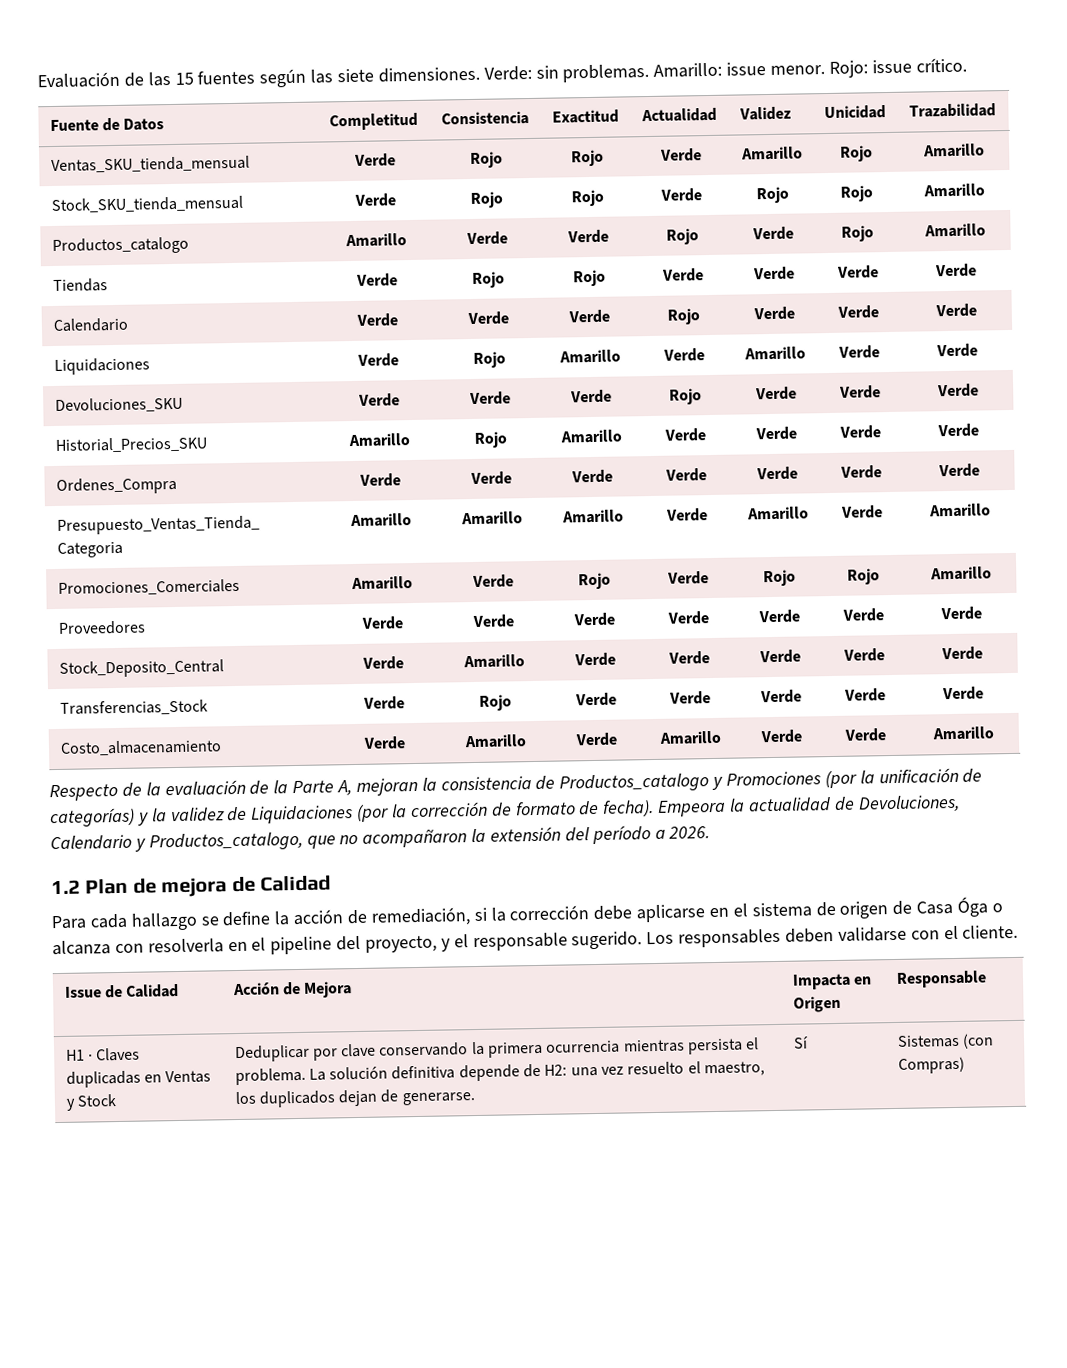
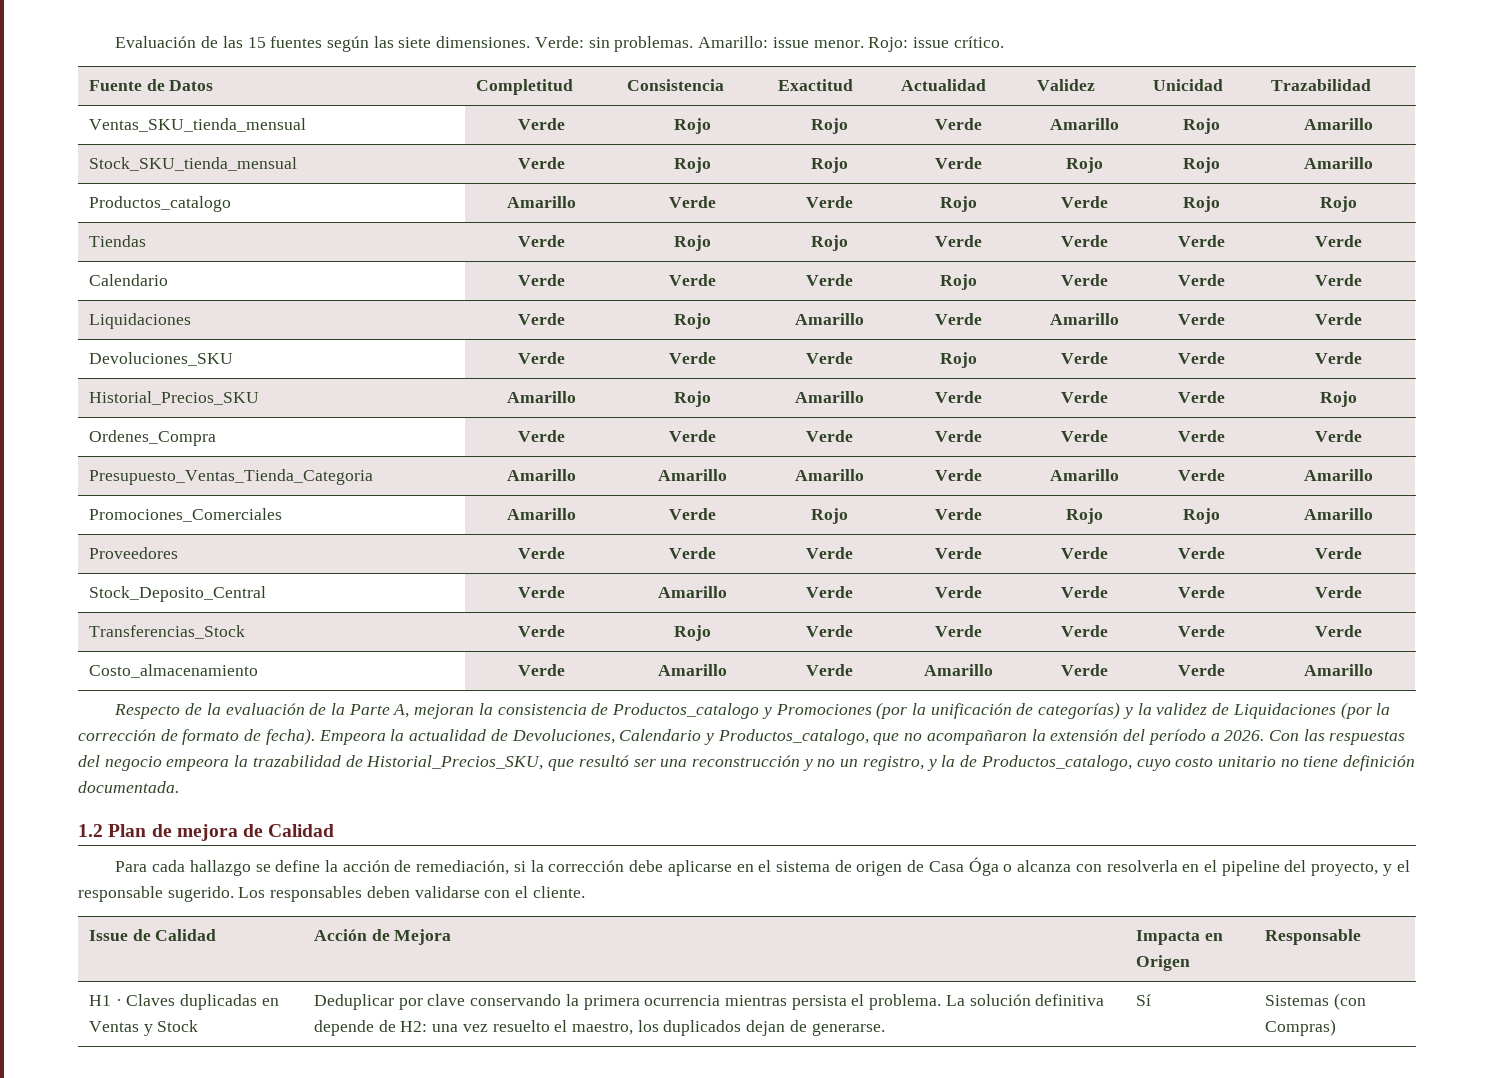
[924,223,986,238] Amarillo -> [1319,196,1357,212] Rojo
[937,423,979,438] Verde -> [1319,391,1357,407] Rojo
(711, 832) none -> [1268,729,1406,745] [78,755,1416,771] [78,781,179,793] Con las respuestas del negocio empeora la trazabilidad de Historial_Precios_SKU, que resultó ser una reconstrucción y no un registro, y la de Productos_catalogo, cuyo costo unitario no tiene definición documentada.

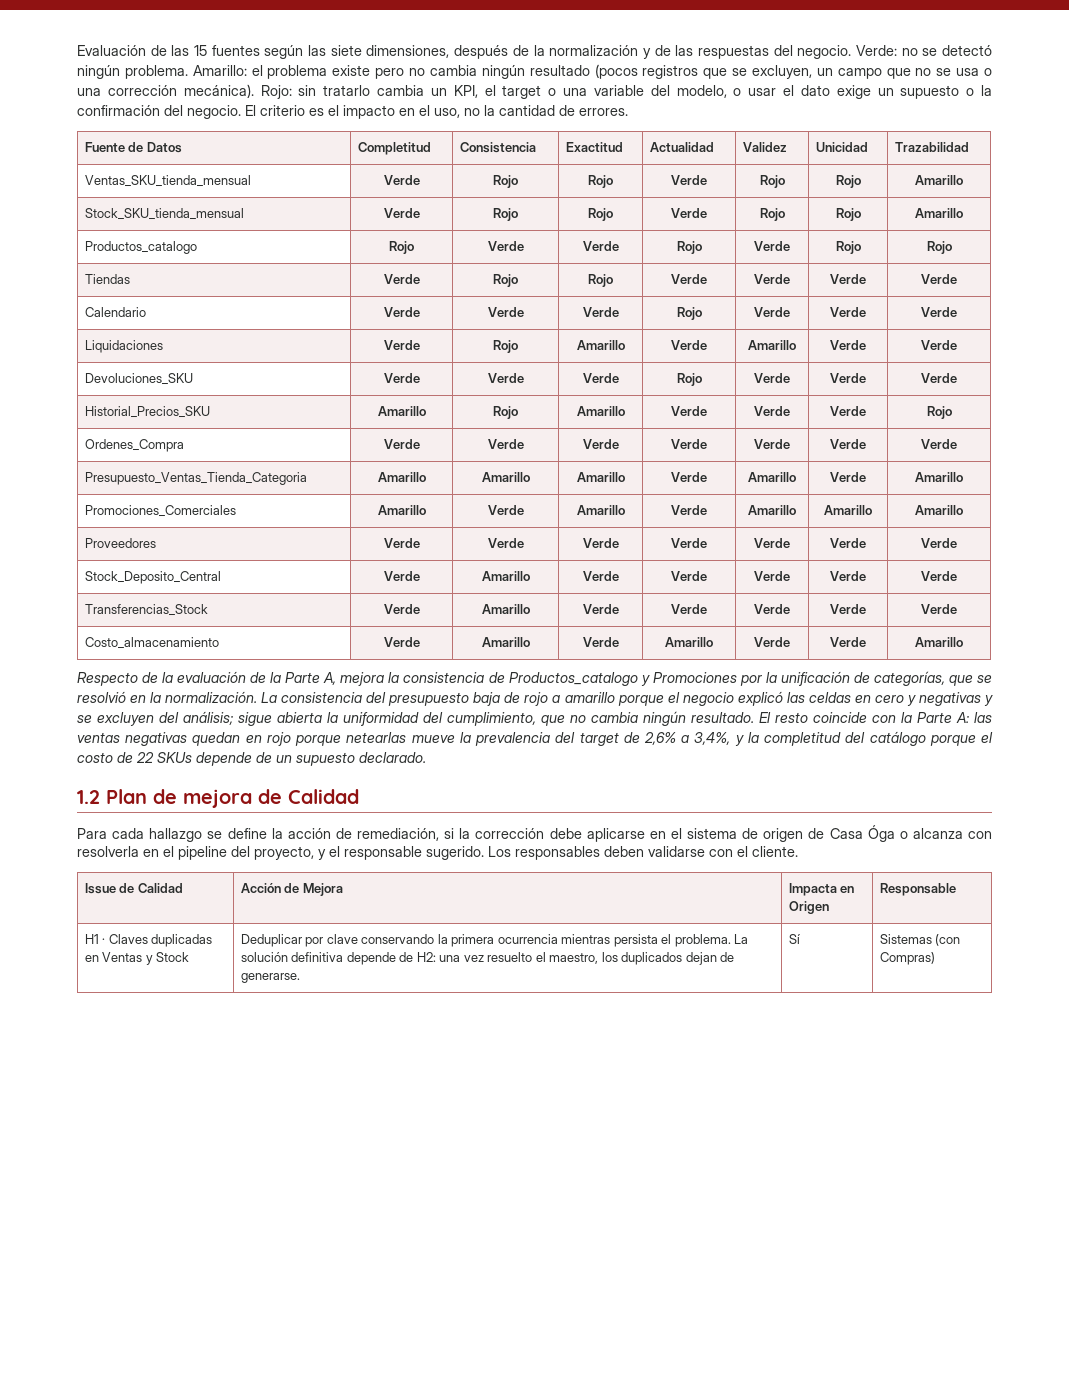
[436,36,1004,52] dimensiones. Verde: sin problemas. Amarillo: issue menor. Rojo: issue crítico. -> [366,45,992,59] [77,64,993,79] [77,84,993,99] [77,105,628,119] dimensiones, después de la normalización y de las respuestas del negocio. Verde: no se detectó ningún problema. Amarillo: el problema existe pero no cambia ningún resultado (pocos registros que se excluyen, un campo que no se usa o una corrección mecánica). Rojo: sin tratarlo cambia un KPI, el target o una variable del modelo, o usar el dato exige un supuesto o la confirmación del negocio. El criterio es el impacto en el uso, no la cantidad de errores.
[1050,118,1119,130] Amarillo -> [759,175,785,188] Rojo
[506,196,576,208] Amarillo -> [389,241,414,254] Rojo
[810,508,848,524] [935,508,982,520] [1066,508,1103,524] [1183,508,1220,524] Rojo | Verde | Rojo | Rojo -> [576,505,625,515] [671,505,707,515] [748,505,796,515] [824,505,872,515] Amarillo | Verde | Amarillo | Amarillo
[673,625,711,641] Rojo -> [481,604,530,614] Amarillo
[414,704,475,719] mejoran -> [340,672,385,686] mejora
[876,702,908,719] (por -> [739,675,762,686] por
[1038,702,1391,719] [78,728,1406,745] [78,755,1416,771] [78,781,179,793] categorías) y la validez de Liquidaciones (por la corrección de formato de fecha). Empeora la actualidad de Devoluciones, Calendario y Productos_catalogo, que no acompañaron la extensión del período a 2026. Con las respuestas del negocio empeora la trazabilidad de Historial_Precios_SKU, que resultó ser una reconstrucción y no un registro, y la de Productos_catalogo, cuyo costo unitario no tiene definición documentada. -> [873,671,992,686] [77,691,994,706] [77,711,992,726] [77,731,994,746] [77,752,426,766] categorías, que se resolvió en la normalización. La consistencia del presupuesto baja de rojo a amarillo porque el negocio explicó las celdas en cero y negativas y se excluyen del análisis; sigue abierta la uniformidad del cumplimiento, que no cambia ningún resultado. El resto coincide con la Parte A: las ventas negativas quedan en rojo porque netearlas mueve la prevalencia del target de 2,6% a 3,4%, y la completitud del catálogo porque el costo de 22 SKUs depende de un supuesto declarado.

